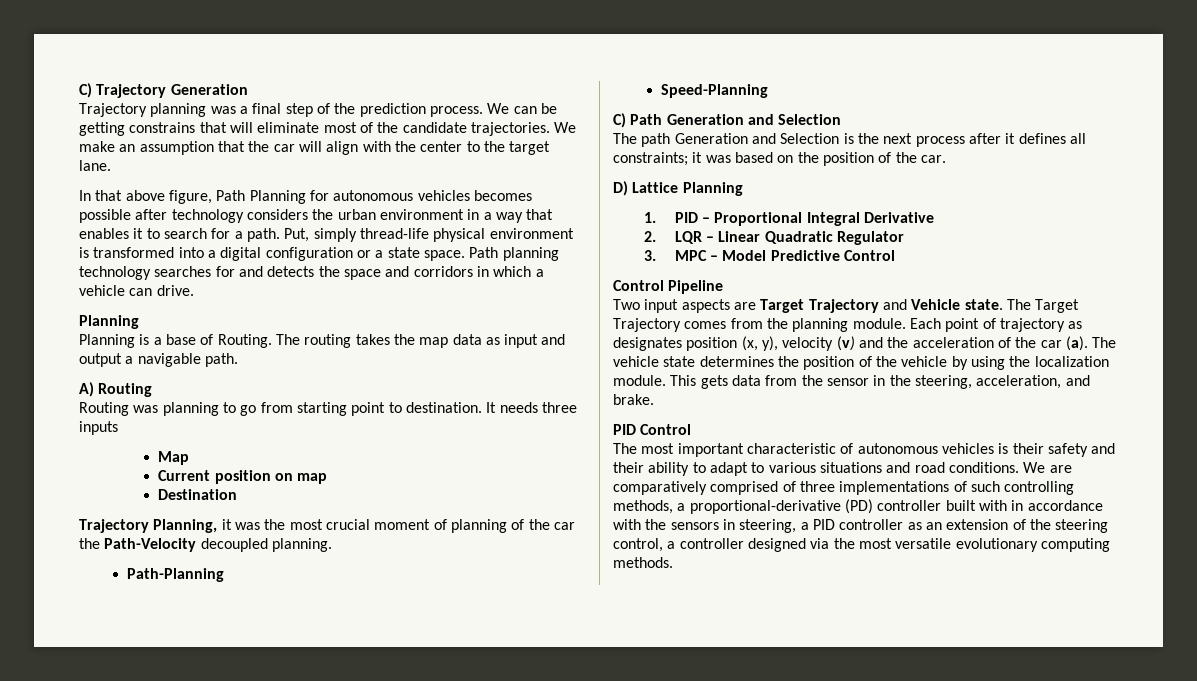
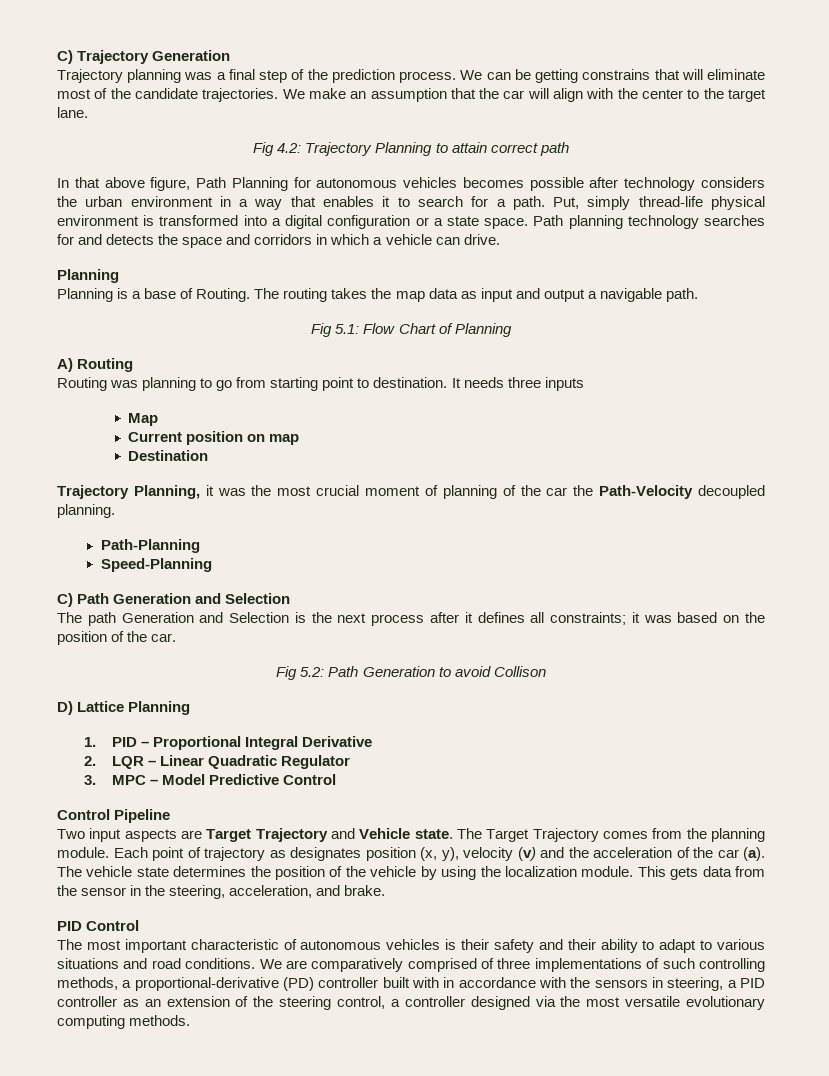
(111, 165) none -> [253,142,569,156] // Fig 4.2: Trajectory Planning to attain correct path
(238, 360) none -> [311,323,512,337] // Fig 5.1: Flow Chart of Planning
(946, 159) none -> [276,666,546,680] // Fig 5.2: Path Generation to avoid Collison

